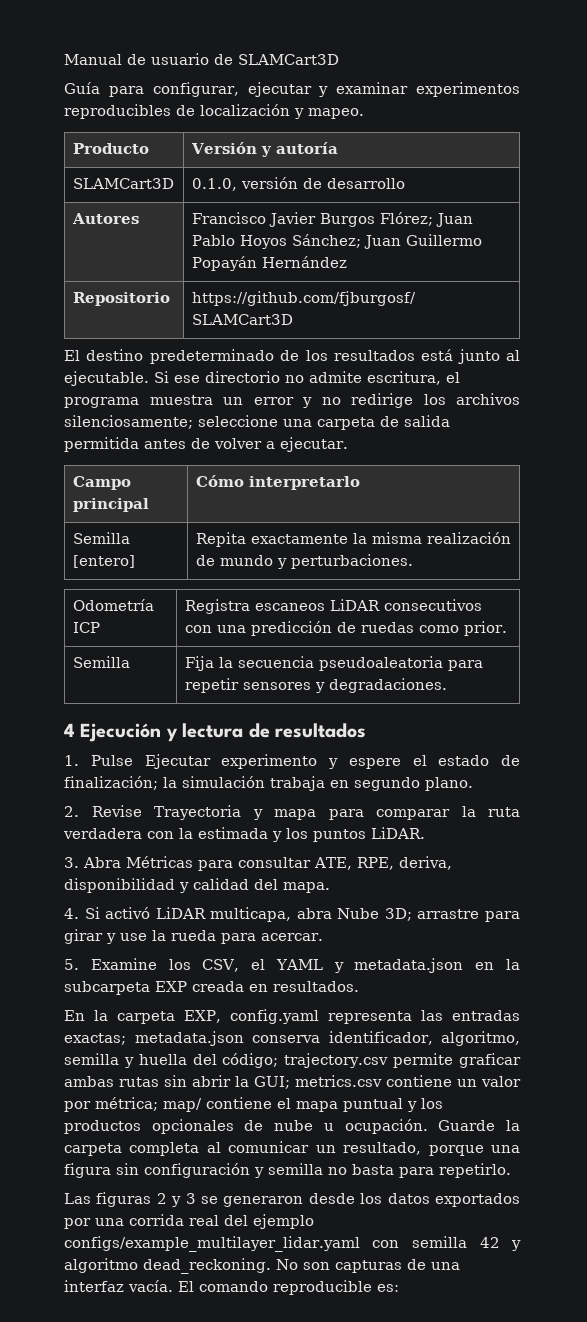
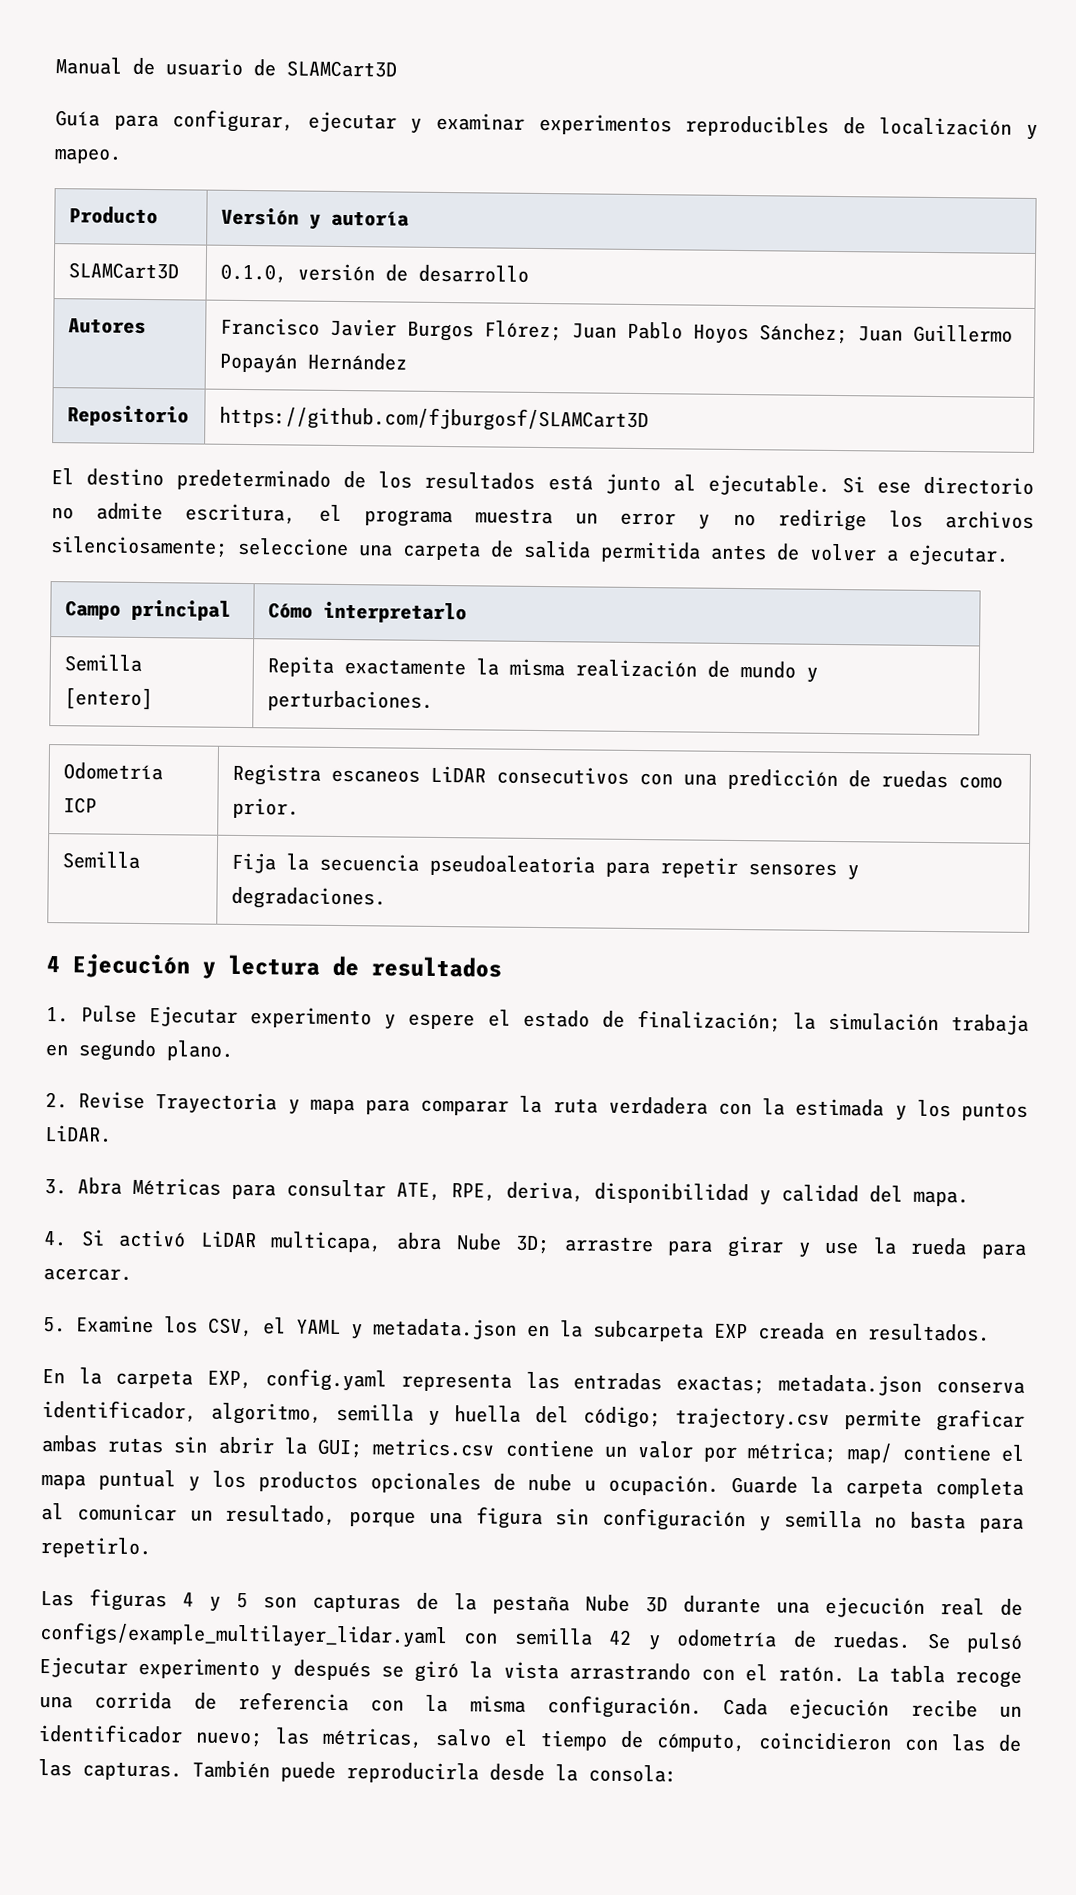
[156,1193,520,1207] [64,1214,314,1229] 2 y 3 se generaron desde los datos exportados por una corrida real del ejemplo -> [182,1592,1023,1618] 4 y 5 son capturas de la pestaña Nube 3D durante una ejecución real de
[64,1258,460,1274] [64,1280,399,1295] algoritmo dead_reckoning. No son capturas de una interfaz vacía. El comando reproducible es: -> [676,1629,1024,1653] [39,1656,1022,1688] [39,1691,1022,1720] [38,1723,1022,1753] [38,1758,677,1784] odometría de ruedas. Se pulsó Ejecutar experimento y después se giró la vista arrastrando con el ratón. La tabla recoge una corrida de referencia con la misma configuración. Cada ejecución recibe un identificador nuevo; las métricas, salvo el tiempo de cómputo, coincidieron con las de las capturas. También puede reproducirla desde la consola:

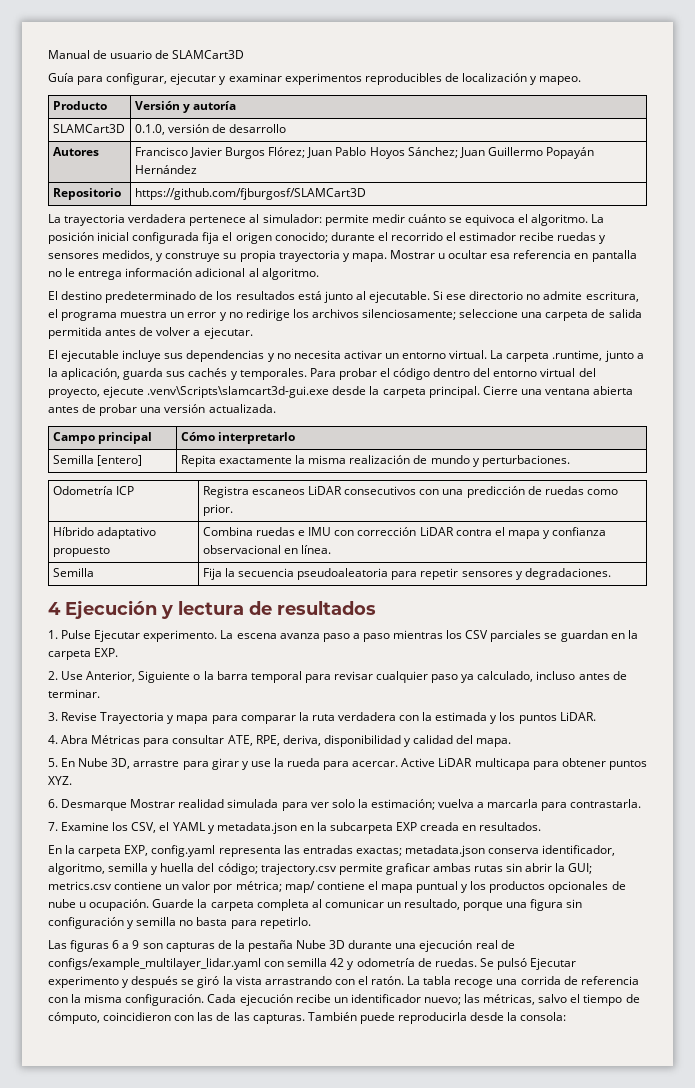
(650, 419) none -> [48,214,605,226] [48,232,607,244] [48,250,637,262] [48,268,319,280] // La trayectoria verdadera pertenece al simulador: permite medir cuánto se equivoca el algoritmo. La posición inicial configurada fija el origen conocido; durante el recorrido el estimador recibe ruedas y sensores medidos, y construye su propia trayectoria y mapa. Mostrar u ocultar esa referencia en pantalla no le entrega información adicional al algoritmo.
(1009, 555) none -> [48,350,644,362] [48,368,596,380] [48,386,634,398] [48,404,276,416] // El ejecutable incluye sus dependencias y no necesita activar un entorno virtual. La carpeta .runtime, junto a la aplicación, guarda sus cachés y temporales. Para probar el código dentro del entorno virtual del proyecto, ejecute .venv\Scripts\slamcart3d-gui.exe desde la carpeta principal. Cierre una ventana abierta antes de probar una versión actualizada.
(300, 808) none -> [52,527,157,539] [52,547,110,557] [202,527,607,539] [202,545,332,554] // Híbrido adaptativo propuesto | Combina ruedas e IMU con corrección LiDAR contra el mapa y confianza observacional en línea.
[250,1007,1030,1035] [45,1039,234,1062] [45,1092,68,1109] experimento y espere el estado de finalización; la simulación trabaja en segundo plano. // 2. -> [143,630,638,642] [48,648,119,660] [48,671,627,683] [48,689,100,698] [48,712,58,721] experimento. La escena avanza paso a paso mientras los CSV parciales se guardan en la carpeta EXP. // 2. Use Anterior, Siguiente o la barra temporal para revisar cualquier paso ya calculado, incluso antes de terminar. // 3.
[44,1179,67,1195] 3. -> [48,735,58,744] 4.
[43,1229,551,1255] 4. Si activó LiDAR multicapa, abra Nube 3D; -> [48,758,131,769] 5. En Nube 3D,
[43,1317,66,1333] // 5. -> [401,758,647,770] [48,776,72,785] [48,799,642,811] [48,822,58,831] Active LiDAR multicapa para obtener puntos XYZ. // 6. Desmarque Mostrar realidad simulada para ver solo la estimación; vuelva a marcarla para contrastarla. // 7.
[182,1592,248,1612] 4 y 5 -> [112,940,140,949] 6 a 9

